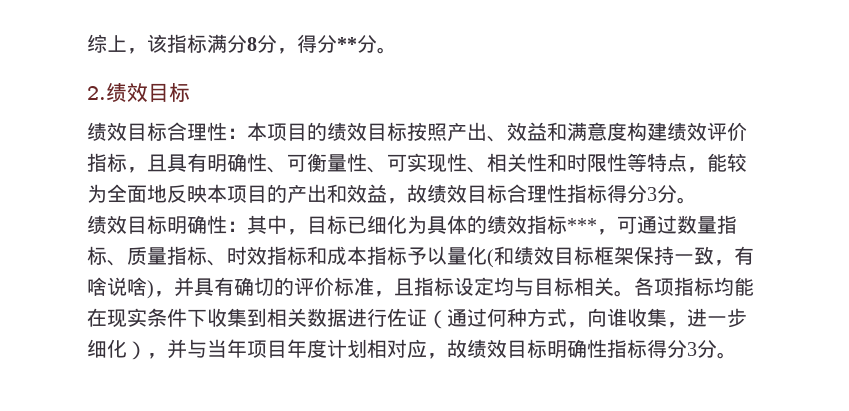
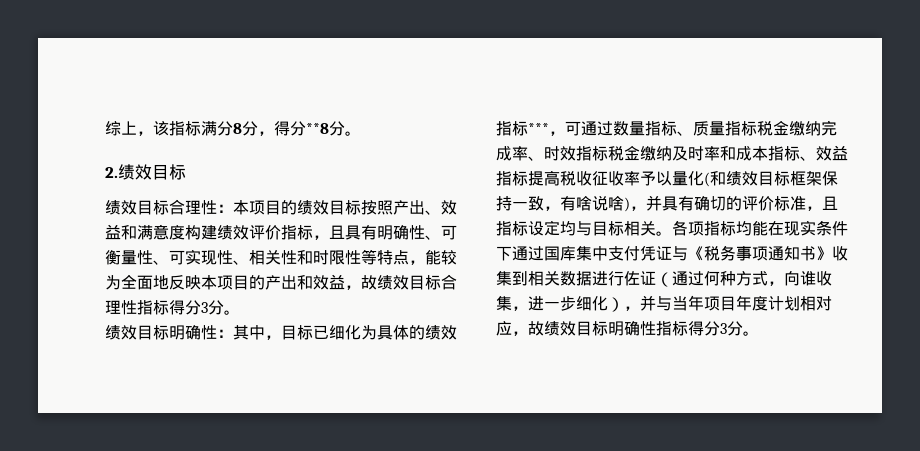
[337,37,357,51] ** -> [306,123,329,134] **8
[207,246,407,266] 、时效指标和成本指标 -> [757,120,837,136] [496,145,848,161] [496,170,640,186] 税金缴纳完成率、时效指标税金缴纳及时率和成本指标、效益指标提高税收征收率
(207, 318) none -> [512,245,832,261] 通过国库集中支付凭证与《税务事项通知书》

